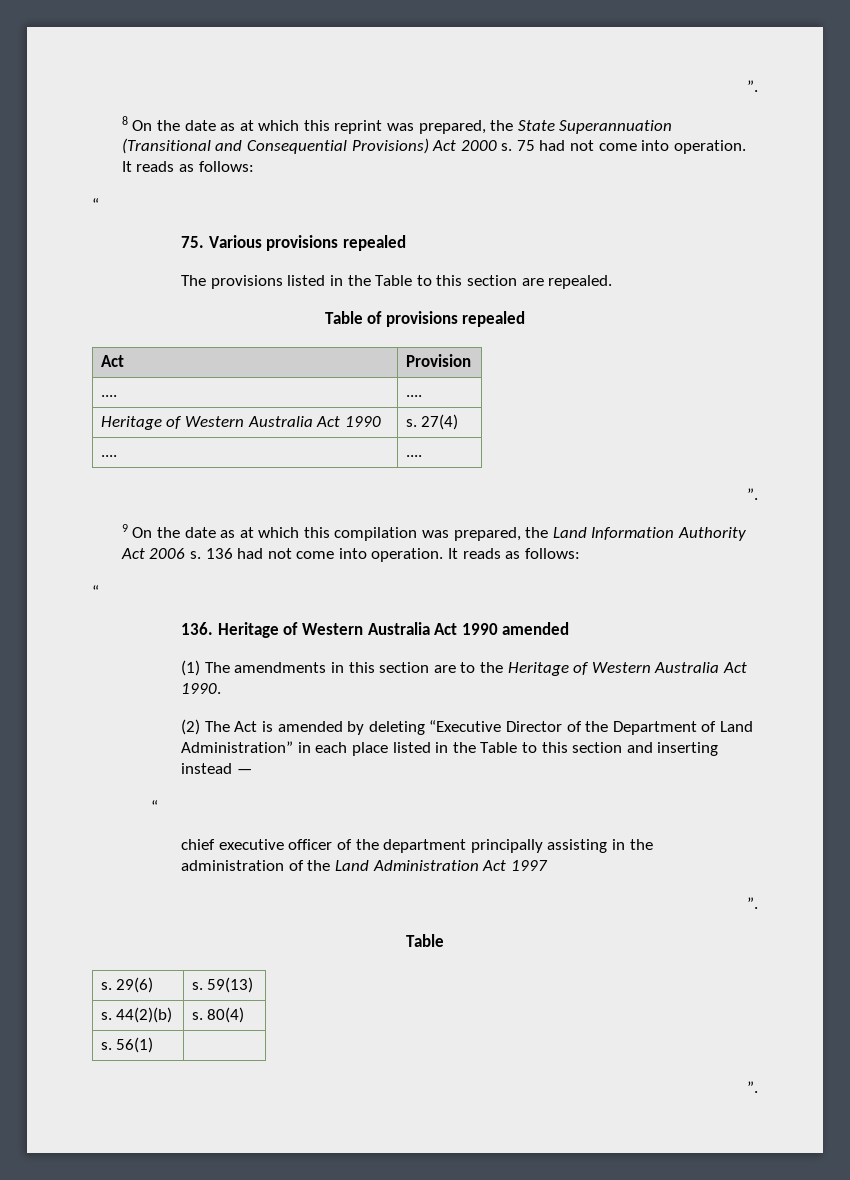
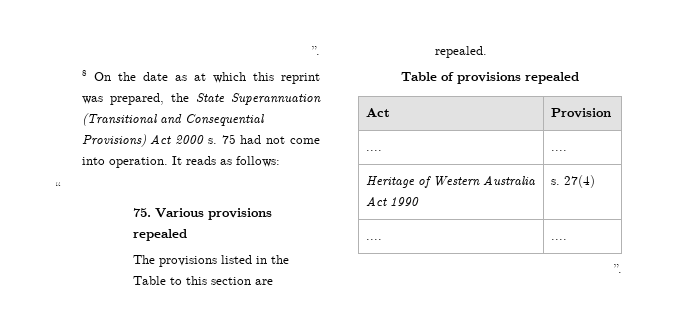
[121,524,747,541] [120,548,580,562] [92,585,99,597] [181,622,570,638] [181,660,747,676] [181,683,222,694] [181,719,753,735] [181,741,719,756] [181,763,252,774] [151,800,159,812] [181,839,653,853] [181,860,548,871] [747,897,758,909] [406,934,444,947] [100,977,154,993] [191,977,254,993] [100,1007,173,1023] [191,1007,245,1023] [100,1037,154,1053] [747,1081,758,1093] // 9 On the date as at which this compilation was prepared, the Land Information Authority Act 2006 s. 136 had not come into operation. It reads as follows: // “ // 136. Heritage of Western Australia Act 1990 amended // (1) The amendments in this section are to the Heritage of Western Australia Act 1990. // (2) The Act is amended by deleting “Executive Director of the Department of Land Administration” in each place listed in the Table to this section and inserting instead — // “ // chief executive officer of the department principally assisting in the administration of the Land Administration Act 1997 // ”. // Table // s. 29(6) | s. 59(13) // s. 44(2)(b) | s. 80(4) // s. 56(1) | // ”. -> (622, 268) none

